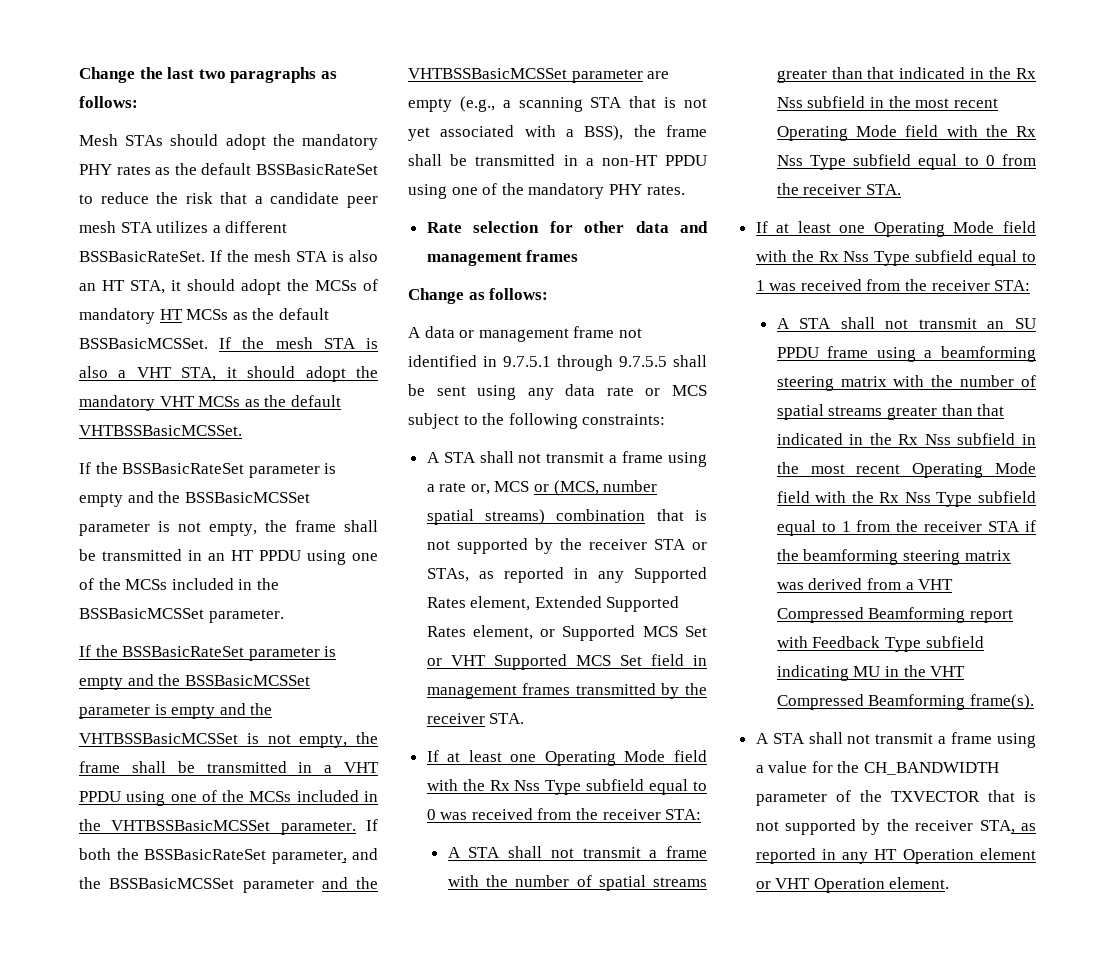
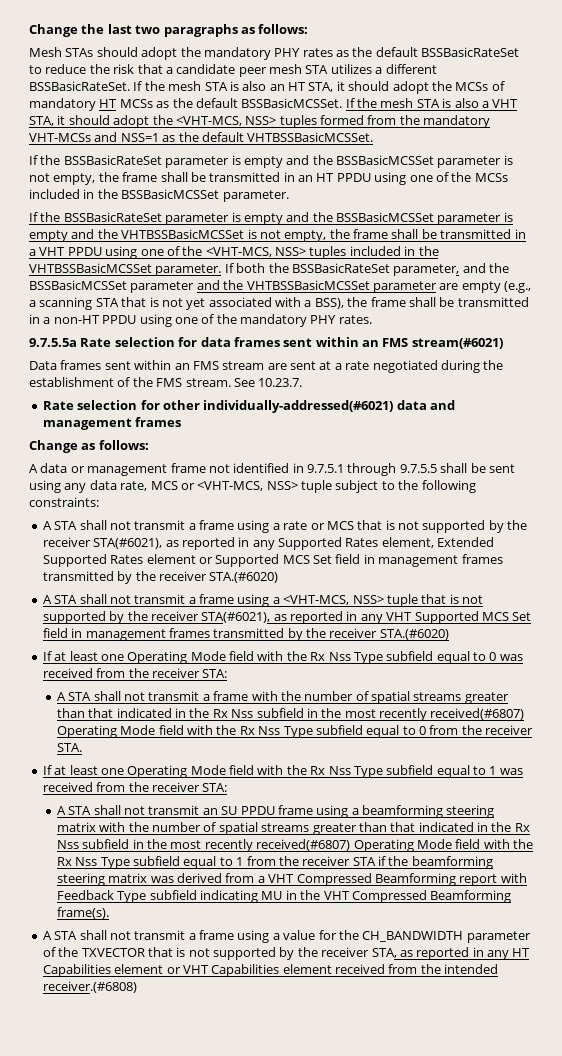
[79,395,241,411] mandatory VHT MCSs -> [175,115,491,128] [29,132,159,142] <VHT-MCS, NSS> tuples formed from the mandatory VHT-MCSs and NSS=1
[249,791,292,802] MCSs -> [205,246,347,259] <VHT-MCS, NSS> tuples
(685, 190) none -> [29,337,503,349] [29,360,504,373] [29,377,303,387] // 9.7.5.5a Rate selection for data frames sent within an FMS stream(#6021) // Data frames sent within an FMS stream are sent at a rate negotiated during the establishment of the FMS stream. See 10.23.7.
(625, 227) none -> [203,400,394,413] individually-addressed(#6021)
[606,385,707,396] rate or MCS -> [120,480,332,493] rate, MCS or <VHT-MCS, NSS> tuple
[470,480,658,496] [426,509,707,525] [426,538,707,554] [426,568,469,582] or, MCS or (MCS, number spatial streams) combination that is not supported by the receiver STA or STAs, -> [310,520,528,533] [42,537,163,549] or MCS that is not supported by the receiver STA(#6021),
[472,625,533,640] element, -> [146,554,196,564] element
[426,658,442,666] or -> [335,554,503,567] [42,571,279,584] [42,594,483,607] [42,611,383,624] field in management frames transmitted by the receiver STA.(#6020) // A STA shall not transmit a frame using a <VHT-MCS, NSS> tuple that is not supported by the receiver STA(#6021), as reported in any
[489,713,525,724] STA. -> [379,629,449,640] STA.(#6020)
[953,98,998,108] recent -> [378,708,525,721] recently received(#6807)
[856,464,901,474] recent -> [204,839,351,852] recently received(#6807)
[902,849,974,864] Operation -> [42,964,111,977] Capabilities
[813,877,950,893] Operation element. -> [211,964,499,977] [42,981,137,993] Capabilities element received from the intended receiver.(#6808)

